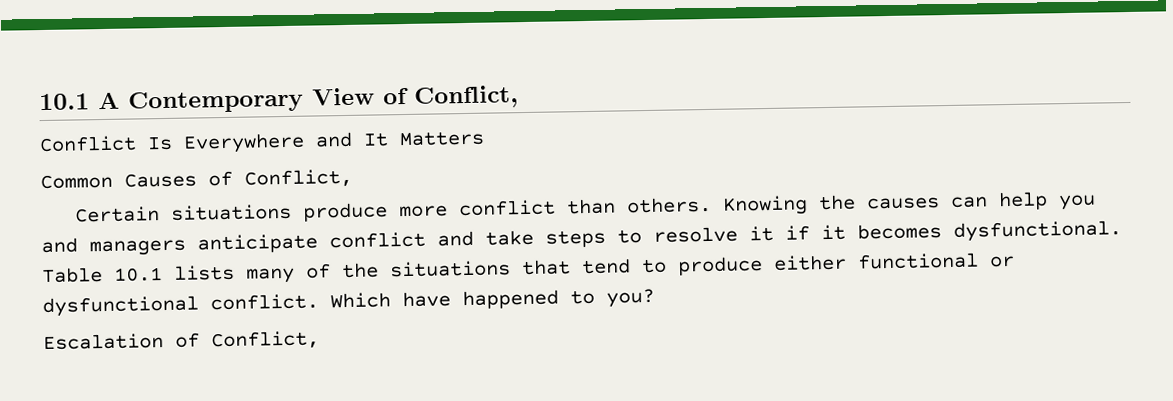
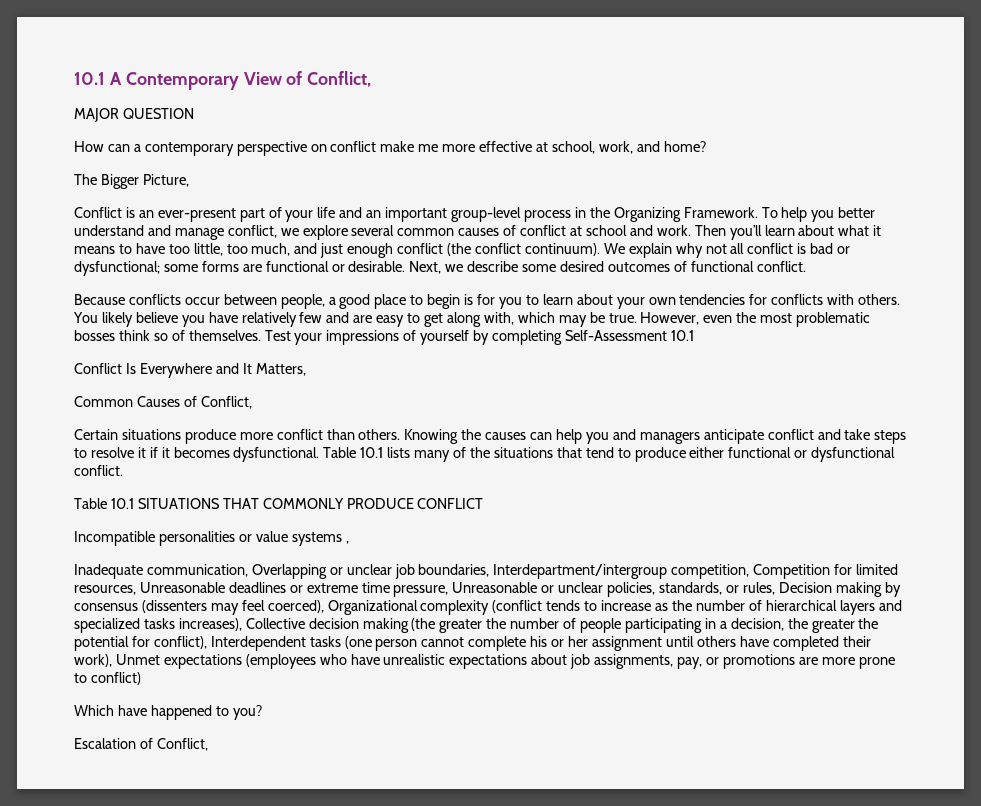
(519, 97) none -> [74,108,194,122] [74,141,706,156] [74,174,189,189] [74,207,876,222] [74,225,882,240] [74,243,851,258] [74,261,806,276] [74,294,901,309] [73,312,871,327] [74,330,694,345] // MAJOR QUESTION // How can a contemporary perspective on conflict make me more effective at school, work, and home? // The Bigger Picture, // Conflict is an ever-present part of your life and an important group-level process in the Organizing Framework. To help you better understand and manage conflict, we explore several common causes of conflict at school and work. Then you’ll learn about what it means to have too little, too much, and just enough conflict (the conflict continuum). We explain why not all conflict is bad or dysfunctional; some forms are functional or desirable. Next, we describe some desired outcomes of functional conflict. // Because conflicts occur between people, a good place to begin is for you to learn about your own tendencies for conflicts with others. You likely believe you have relatively few and are easy to get along with, which may be true. However, even the most problematic bosses think so of themselves. Test your impressions of yourself by completing Self-Assessment 10.1
[399,130,485,147] Matters -> [255,363,306,376] Matters,
(319, 302) none -> [74,498,484,509] [74,531,349,546] [74,564,899,579] [74,582,901,597] [74,600,902,615] [74,618,879,633] [74,636,871,651] [74,654,895,669] [74,672,141,685] // Table 10.1 SITUATIONS THAT COMMONLY PRODUCE CONFLICT // Incompatible personalities or value systems , // Inadequate communication, Overlapping or unclear job boundaries, Interdepartment/intergroup competition, Competition for limited resources, Unreasonable deadlines or extreme time pressure, Unreasonable or unclear policies, standards, or rules, Decision making by consensus (dissenters may feel coerced), Organizational complexity (conflict tends to increase as the number of hierarchical layers and specialized tasks increases), Collective decision making (the greater the number of people participating in a decision, the greater the potential for conflict), Interdependent tasks (one person cannot complete his or her assignment until others have completed their work), Unmet expectations (employees who have unrealistic expectations about job assignments, pay, or promotions are more prone to conflict) //

